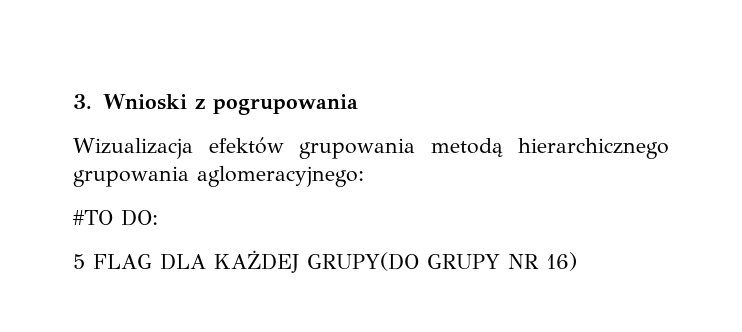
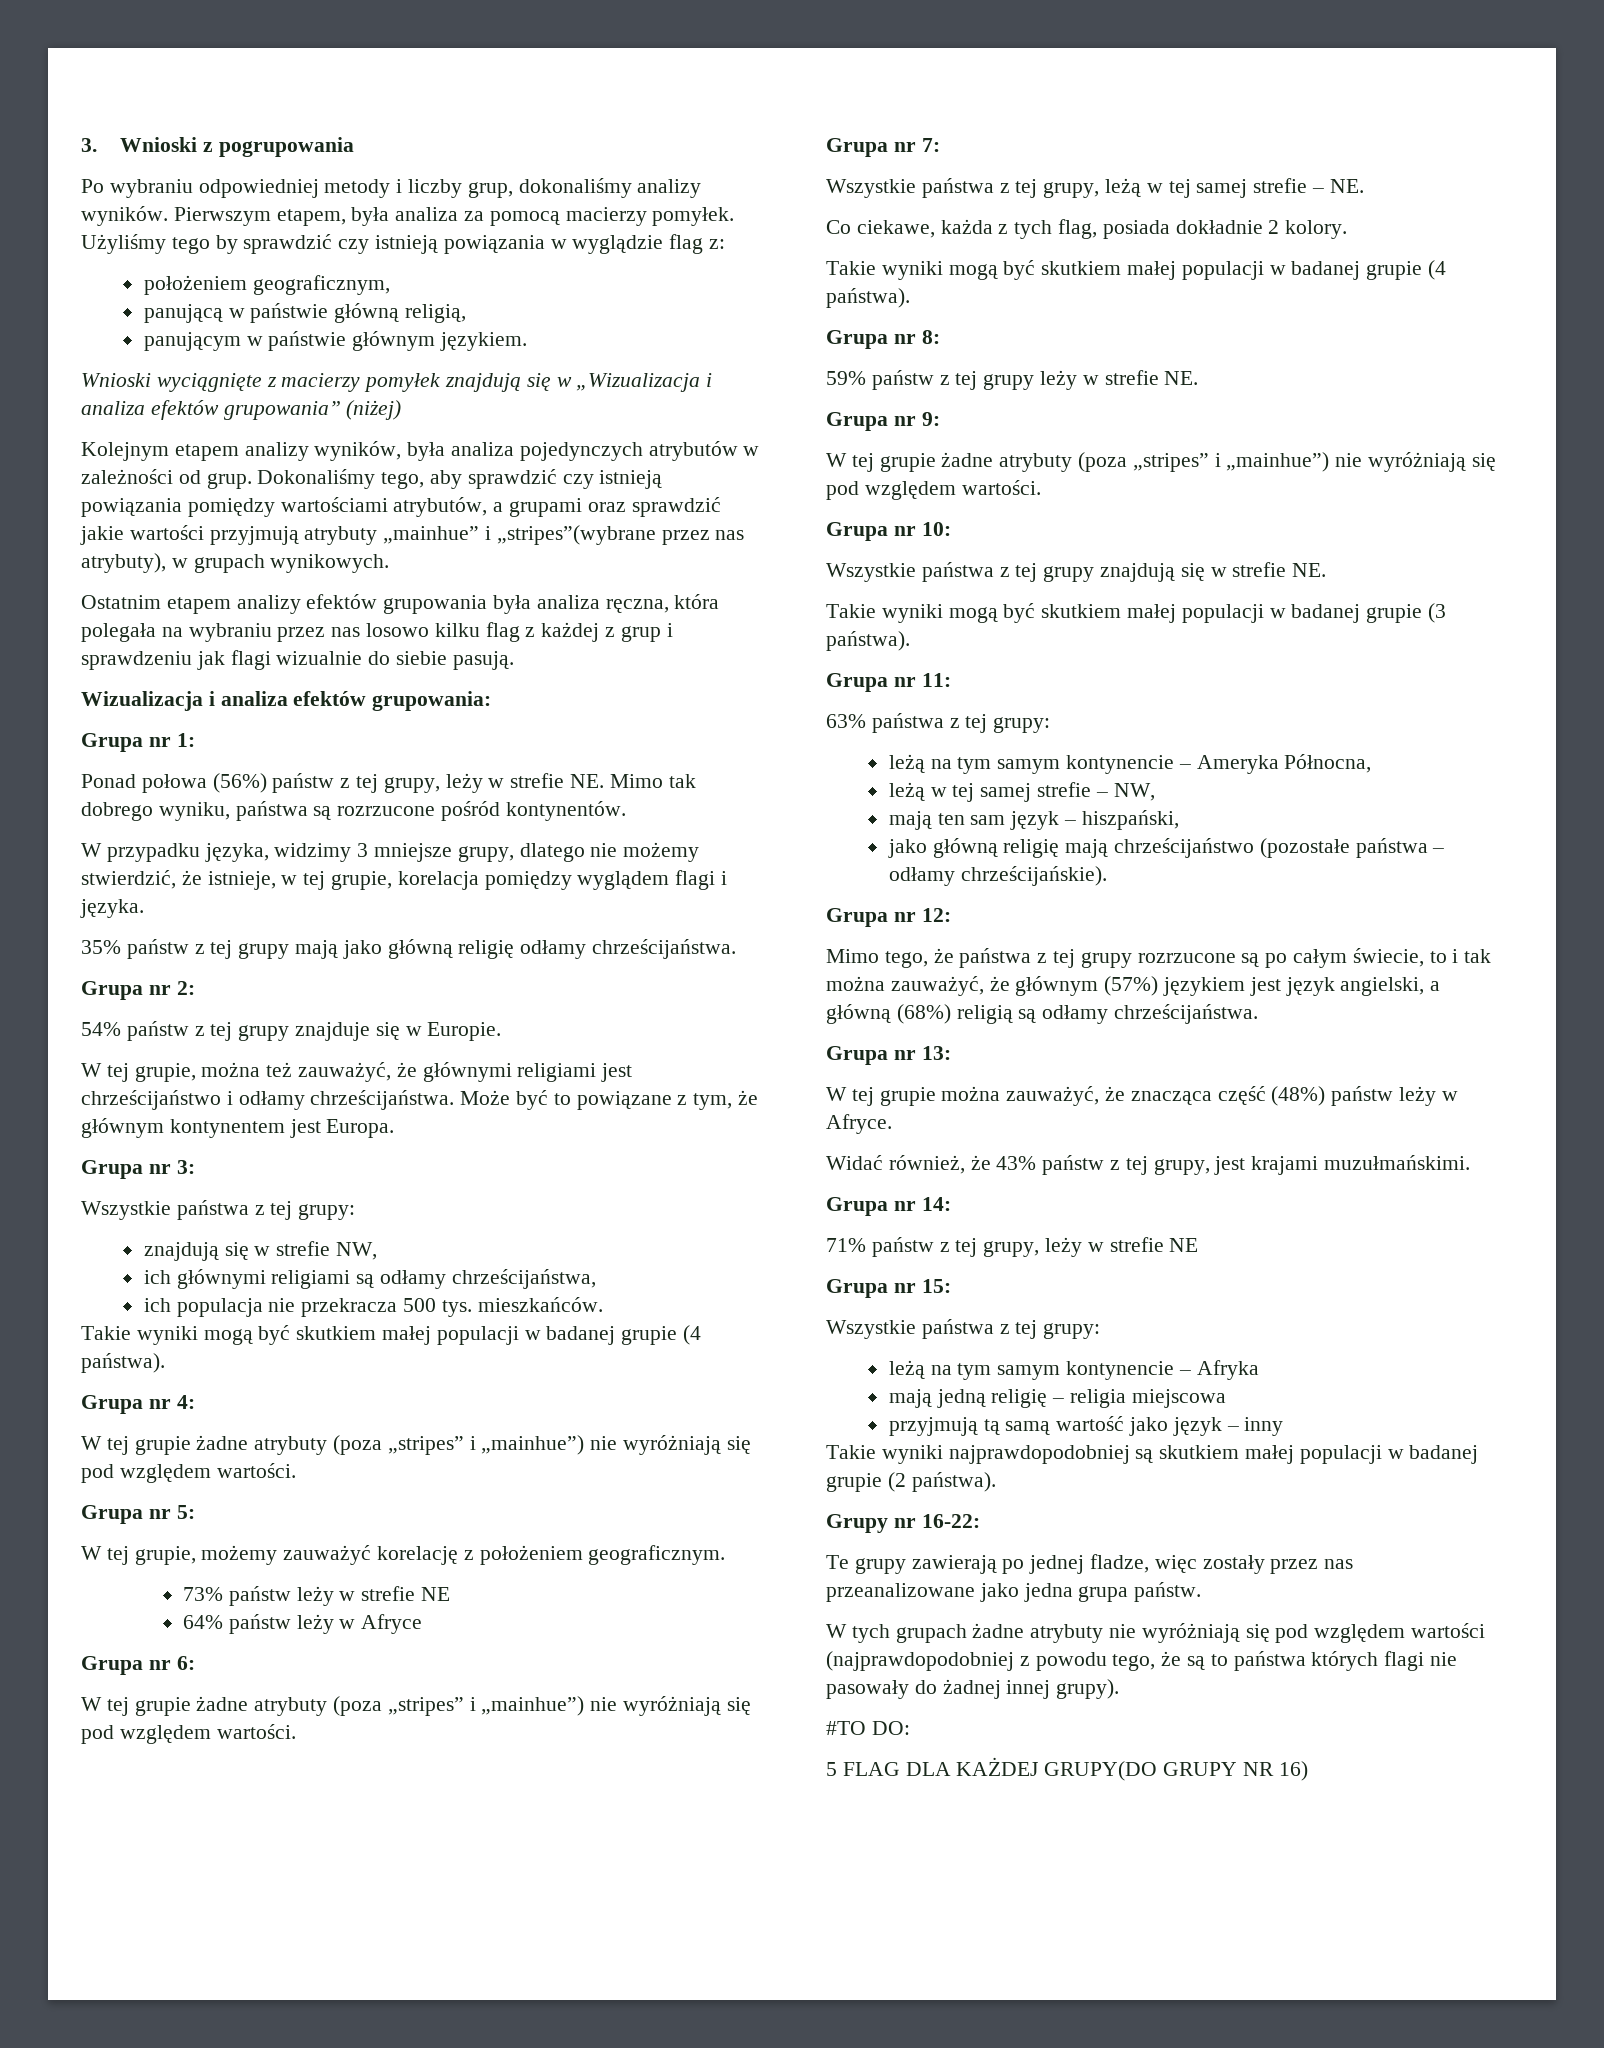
[73,137,669,159] [73,166,364,187] Wizualizacja efektów grupowania metodą hierarchicznego grupowania aglomeracyjnego: -> [81,178,702,198] [81,206,735,226] [81,234,726,254] [143,275,390,295] [143,303,467,323] [143,331,528,351] [81,373,713,392] [81,400,402,420] [81,441,760,461] [81,469,663,489] [81,497,721,517] [80,525,745,545] [81,553,390,573] [81,594,720,614] [81,622,673,642] [81,650,514,670] [81,691,492,711] [81,733,195,752] [81,773,696,793] [81,801,626,821] [81,842,700,862] [81,870,728,890] [80,899,144,918] [81,939,737,959] [81,981,195,1000] [81,1021,502,1041] [81,1062,633,1082] [81,1090,759,1110] [81,1118,395,1138] [81,1160,195,1179] [81,1200,356,1220] [143,1241,378,1261] [143,1269,596,1289] [143,1297,603,1317] [81,1325,702,1345] [81,1353,165,1373] [81,1395,195,1414] [81,1435,751,1455] [81,1463,296,1483] [81,1505,195,1524] [81,1545,726,1565] [182,1586,450,1606] [182,1614,423,1634] [81,1656,195,1675] [81,1696,751,1716] [81,1724,296,1744] [826,138,940,157] [826,178,1364,198] [826,219,1348,239] [826,260,1447,280] [826,288,910,308] [826,330,940,349] [826,370,1199,390] [826,412,940,431] [826,452,1496,472] [826,480,1041,500] [826,522,951,541] [826,562,1327,582] [826,603,1447,623] [826,631,910,651] [826,673,951,692] [826,713,1051,733] [888,754,1372,774] [888,782,1155,802] [888,810,1179,830] [887,838,1445,858] [888,866,1107,886] [826,908,951,927] [826,948,1492,968] [826,976,1441,996] [826,1004,1259,1024] [826,1046,951,1065] [826,1086,1458,1106] [826,1114,892,1134] [826,1155,1471,1175] [826,1197,951,1216] [826,1237,1199,1257] [826,1279,951,1298] [826,1319,1101,1339] [888,1360,1259,1380] [888,1389,1226,1408] [888,1416,1284,1436] [826,1445,1479,1464] [826,1472,996,1492] [826,1514,980,1533] [826,1554,1354,1574] [826,1582,1202,1602] [826,1623,1486,1643] [826,1651,1458,1671] [826,1679,1120,1699] Po wybraniu odpowiedniej metody i liczby grup, dokonaliśmy analizy wyników. Pierwszym etapem, była analiza za pomocą macierzy pomyłek. Użyliśmy tego by sprawdzić czy istnieją powiązania w wyglądzie flag z: // położeniem geograficznym, // panującą w państwie główną religią, // panującym w państwie głównym językiem. // Wnioski wyciągnięte z macierzy pomyłek znajdują się w „Wizualizacja i analiza efektów grupowania” (niżej) // Kolejnym etapem analizy wyników, była analiza pojedynczych atrybutów w zależności od grup. Dokonaliśmy tego, aby sprawdzić czy istnieją powiązania pomiędzy wartościami atrybutów, a grupami oraz sprawdzić jakie wartości przyjmują atrybuty „mainhue” i „stripes”(wybrane przez nas atrybuty), w grupach wynikowych. // Ostatnim etapem analizy efektów grupowania była analiza ręczna, która polegała na wybraniu przez nas losowo kilku flag z każdej z grup i sprawdzeniu jak flagi wizualnie do siebie pasują. // Wizualizacja i analiza efektów grupowania: // Grupa nr 1: // Ponad połowa (56%) państw z tej grupy, leży w strefie NE. Mimo tak dobrego wyniku, państwa są rozrzucone pośród kontynentów. // W przypadku języka, widzimy 3 mniejsze grupy, dlatego nie możemy stwierdzić, że istnieje, w tej grupie, korelacja pomiędzy wyglądem flagi i języka. // 35% państw z tej grupy mają jako główną religię odłamy chrześcijaństwa. // Grupa nr 2: // 54% państw z tej grupy znajduje się w Europie. // W tej grupie, można też zauważyć, że głównymi religiami jest chrześcijaństwo i odłamy chrześcijaństwa. Może być to powiązane z tym, że głównym kontynentem jest Europa. // Grupa nr 3: // Wszystkie państwa z tej grupy: // znajdują się w strefie NW, // ich głównymi religiami są odłamy chrześcijaństwa, // ich populacja nie przekracza 500 tys. mieszkańców. // Takie wyniki mogą być skutkiem małej populacji w badanej grupie (4 państwa). // Grupa nr 4: // W tej grupie żadne atrybuty (poza „stripes” i „mainhue”) nie wyróżniają się pod względem wartości. // Grupa nr 5: // W tej grupie, możemy zauważyć korelację z położeniem geograficznym. // 73% państw leży w strefie NE // 64% państw leży w Afryce // Grupa nr 6: // W tej grupie żadne atrybuty (poza „stripes” i „mainhue”) nie wyróżniają się pod względem wartości. // Grupa nr 7: // Wszystkie państwa z tej grupy, leżą w tej samej strefie – NE. // Co ciekawe, każda z tych flag, posiada dokładnie 2 kolory. // Takie wyniki mogą być skutkiem małej populacji w badanej grupie (4 państwa). // Grupa nr 8: // 59% państw z tej grupy leży w strefie NE. // Grupa nr 9: // W tej grupie żadne atrybuty (poza „stripes” i „mainhue”) nie wyróżniają się pod względem wartości. // Grupa nr 10: // Wszystkie państwa z tej grupy znajdują się w strefie NE. // Takie wyniki mogą być skutkiem małej populacji w badanej grupie (3 państwa). // Grupa nr 11: // 63% państwa z tej grupy: // leżą na tym samym kontynencie – Ameryka Północna, // leżą w tej samej strefie – NW, // mają ten sam język – hiszpański, // jako główną religię mają chrześcijaństwo (pozostałe państwa – odłamy chrześcijańskie). // Grupa nr 12: // Mimo tego, że państwa z tej grupy rozrzucone są po całym świecie, to i tak można zauważyć, że głównym (57%) językiem jest język angielski, a główną (68%) religią są odłamy chrześcijaństwa. // Grupa nr 13: // W tej grupie można zauważyć, że znacząca część (48%) państw leży w Afryce. // Widać również, że 43% państw z tej grupy, jest krajami muzułmańskimi. // Grupa nr 14: // 71% państw z tej grupy, leży w strefie NE // Grupa nr 15: // Wszystkie państwa z tej grupy: // leżą na tym samym kontynencie – Afryka // mają jedną religię – religia miejscowa // przyjmują tą samą wartość jako język – inny // Takie wyniki najprawdopodobniej są skutkiem małej populacji w badanej grupie (2 państwa). // Grupy nr 16-22: // Te grupy zawierają po jednej fladze, więc zostały przez nas przeanalizowane jako jedna grupa państw. // W tych grupach żadne atrybuty nie wyróżniają się pod względem wartości (najprawdopodobniej z powodu tego, że są to państwa których flagi nie pasowały do żadnej innej grupy).

